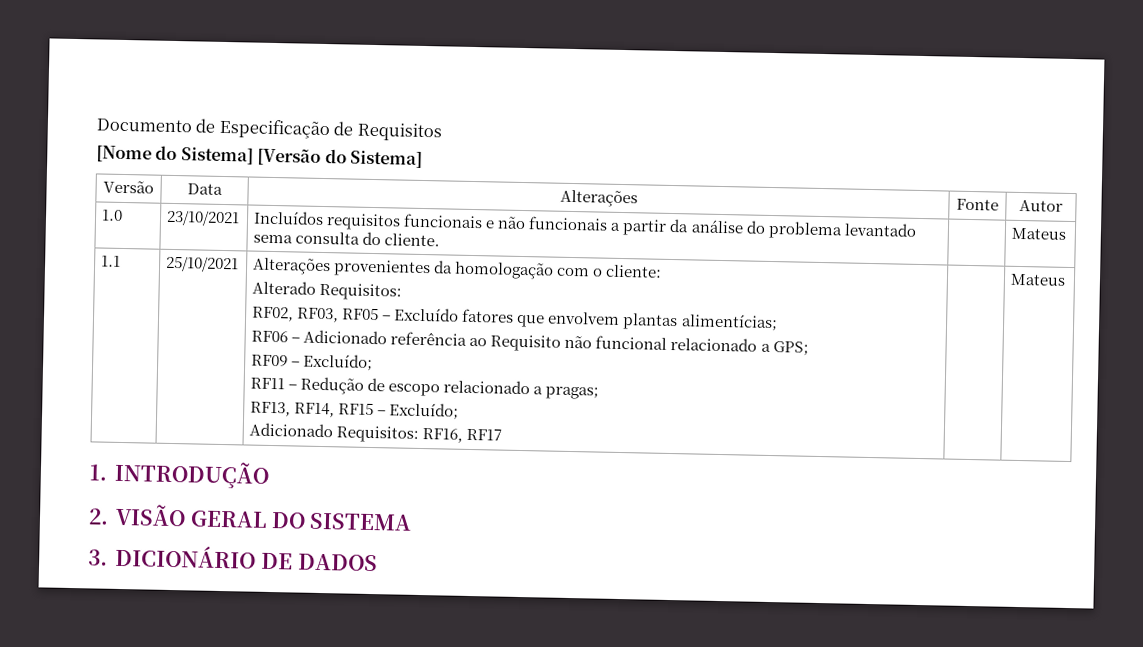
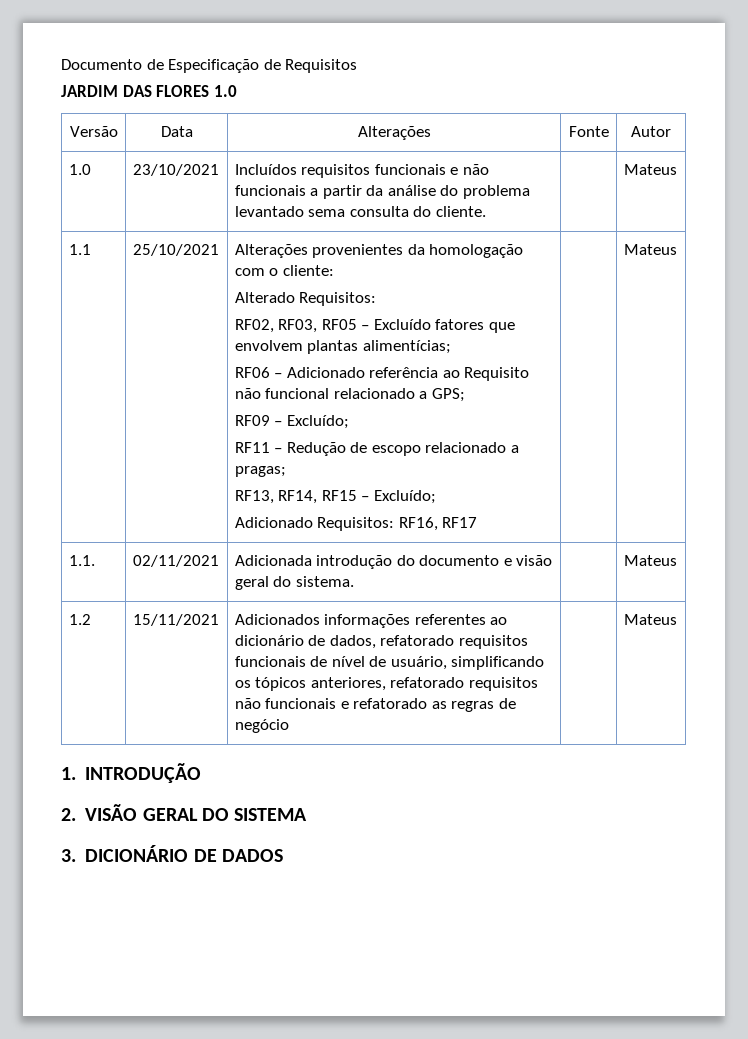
[96,145,424,168] [Nome do Sistema] [Versão do Sistema] -> [61,85,237,97] JARDIM DAS FLORES 1.0
(1067, 279) none -> [68,555,95,566] [132,555,219,567] [234,555,553,569] [234,576,354,590] [623,555,677,566] [68,614,91,625] [132,614,219,626] [234,614,508,628] [234,635,528,649] [234,656,545,670] [234,677,538,691] [234,698,517,712] [234,719,289,733] [623,614,677,625] // 1.1. | 02/11/2021 | Adicionada introdução do documento e visão geral do sistema. | | Mateus // 1.2 | 15/11/2021 | Adicionados informações referentes ao dicionário de dados, refatorado requisitos funcionais de nível de usuário, simplificando os tópicos anteriores, refatorado requisitos não funcionais e refatorado as regras de negócio | | Mateus

